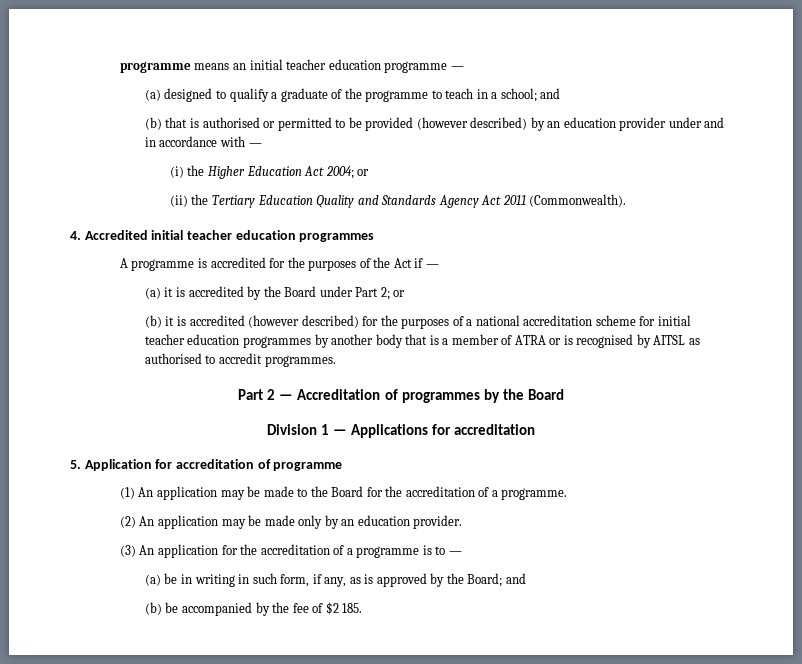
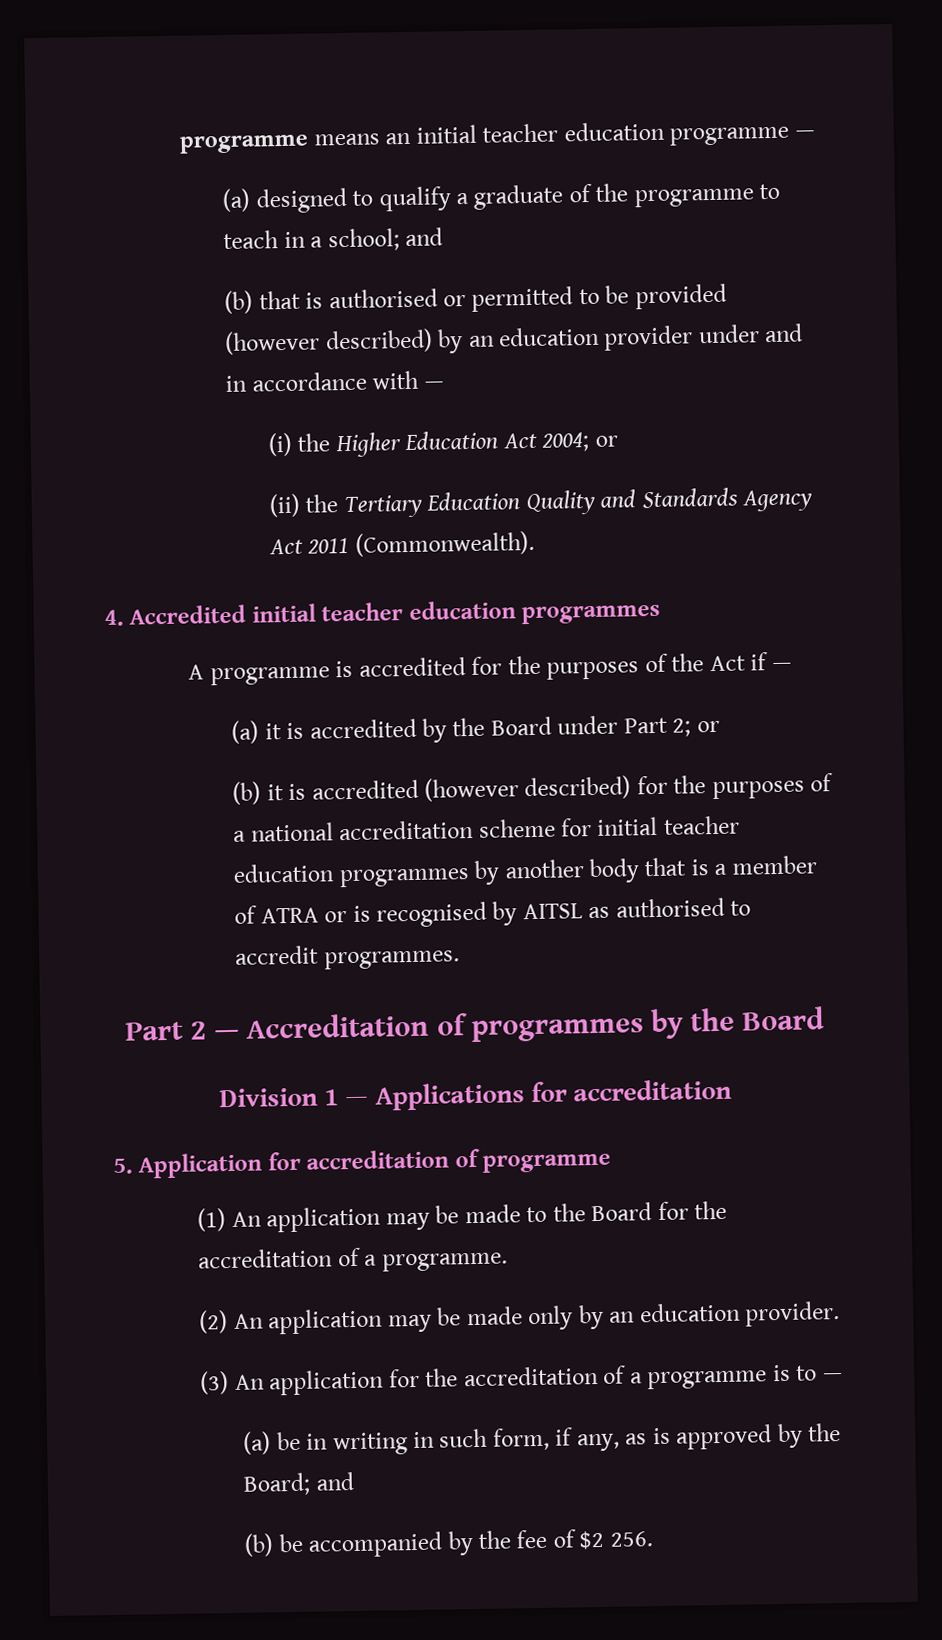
[342,603,363,613] 185. -> [609,1531,653,1547] 256.

